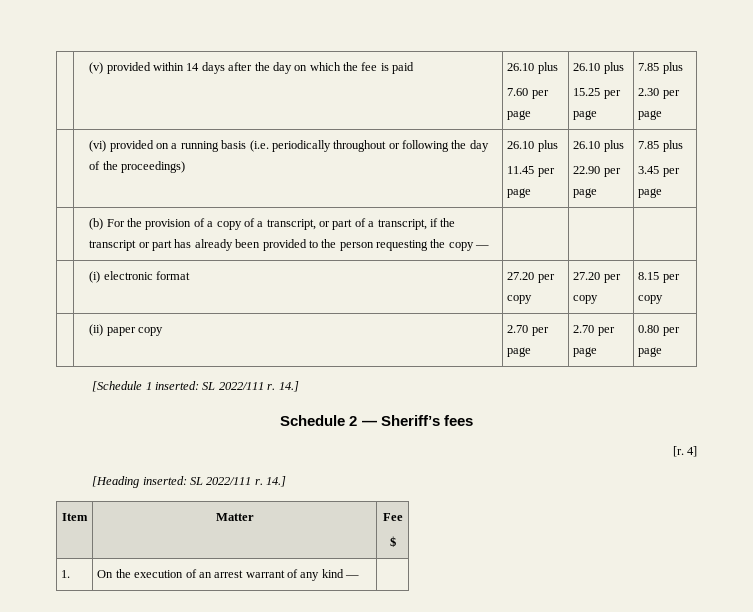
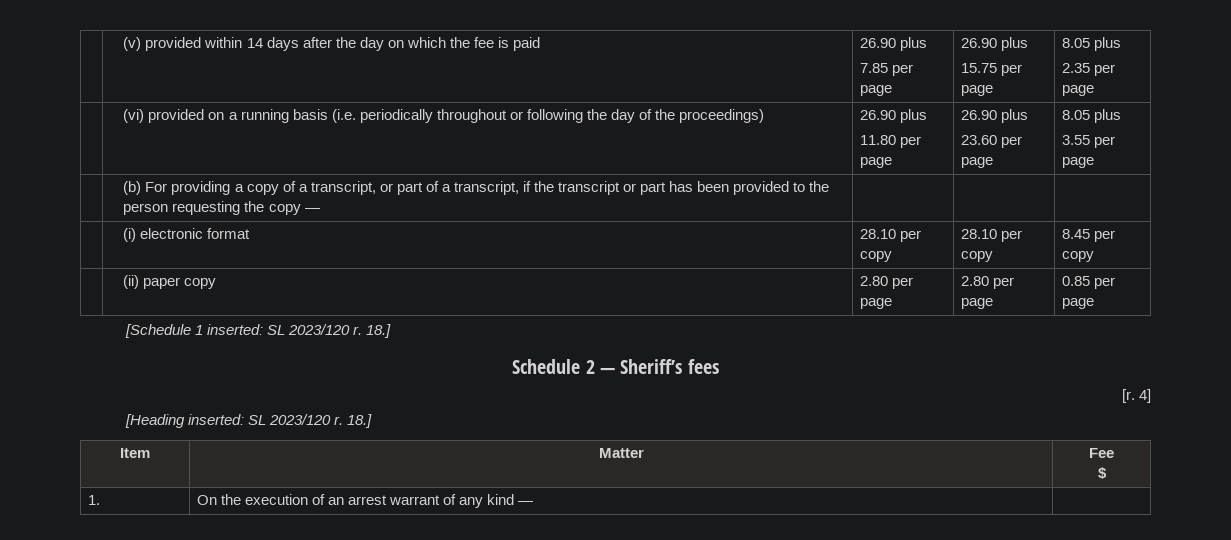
[507,62,558,74] [507,88,549,99] [507,110,532,120] [573,62,624,74] [573,88,621,99] [573,110,598,120] [638,62,683,74] [638,88,660,96] 26.10 plus // 7.60 per page | 26.10 plus // 15.25 per page | 7.85 plus // 2.30 -> [859,37,927,51] [859,63,913,76] [859,85,892,96] [960,37,1028,51] [960,63,1022,76] [960,85,993,96] [1061,37,1121,51] [1061,63,1090,73] 26.90 plus // 7.85 per page | 26.90 plus // 15.75 per page | 8.05 plus // 2.35
[507,140,558,152] [507,166,555,177] [507,188,532,198] [573,140,624,152] [573,166,621,177] [573,188,598,198] [638,140,683,152] [638,166,660,174] 26.10 plus // 11.45 per page | 26.10 plus // 22.90 per page | 7.85 plus // 3.45 -> [859,109,927,123] [859,135,921,148] [859,157,892,168] [960,109,1028,123] [960,135,1022,148] [960,157,993,168] [1061,109,1121,123] [1061,135,1090,145] 26.90 plus // 11.80 per page | 26.90 plus // 23.60 per page | 8.05 plus // 3.55
[127,218,205,230] the provision of -> [171,181,231,195] providing
[194,239,233,251] already -> (694, 186) none
[507,272,555,283] [507,295,533,304] [573,272,621,283] [573,295,599,304] [638,272,660,280] 27.20 per copy | 27.20 per copy | 8.15 -> [859,229,921,242] [859,251,892,262] [960,229,1022,242] [960,251,993,262] [1061,229,1090,239] 28.10 per copy | 28.10 per copy | 8.45
[507,325,549,336] [507,347,532,357] [573,325,615,336] [573,347,598,357] [638,325,660,333] 2.70 per page | 2.70 per page | 0.80 -> [859,276,913,289] [859,298,892,309] [960,276,1014,289] [960,298,993,309] [1061,276,1090,286] 2.80 per page | 2.80 per page | 0.85
[218,381,299,392] 2022/111 r. 14.] -> [287,324,392,338] 2023/120 r. 18.]
[206,476,287,487] 2022/111 r. 14.] -> [268,414,372,428] 2023/120 r. 18.]

